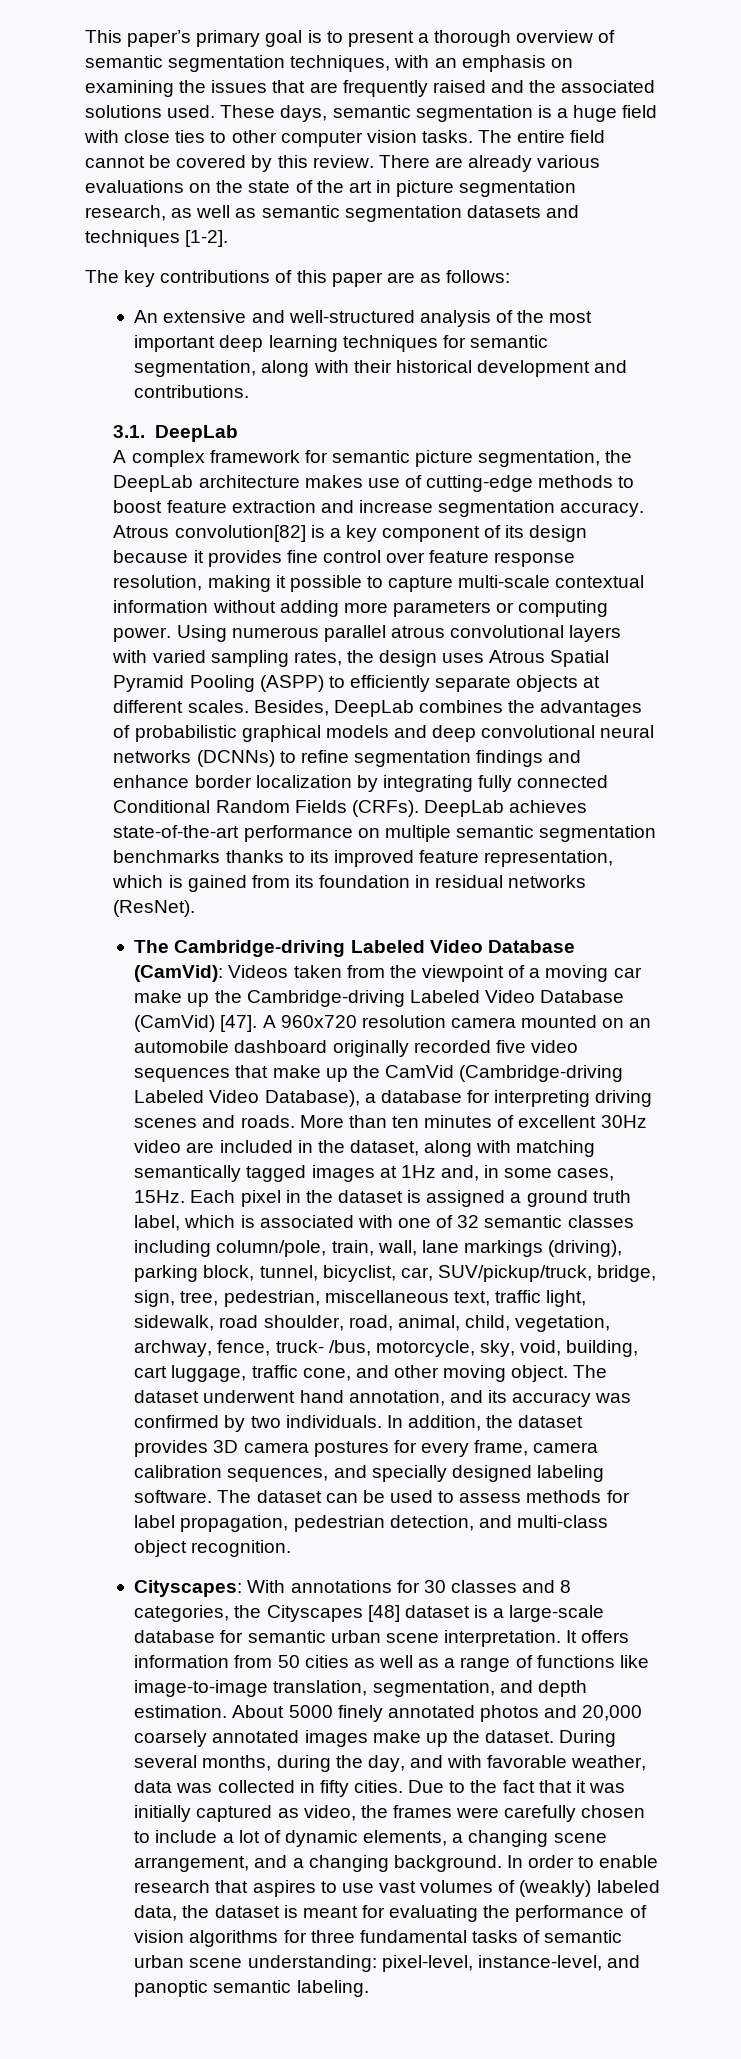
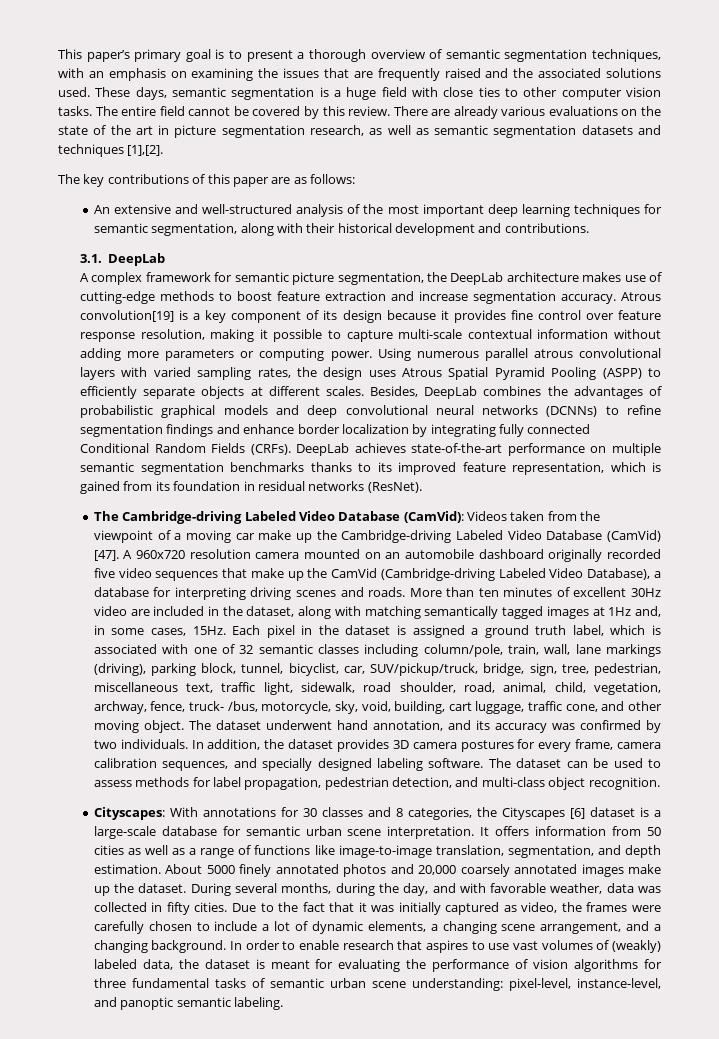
[185,230,229,247] [1-2]. -> [127,145,164,156] [1],[2].
[174,525,306,542] convolution[82] -> [80,310,175,322] convolution[19]
[367,1605,400,1622] [48] -> [569,808,585,819] [6]

